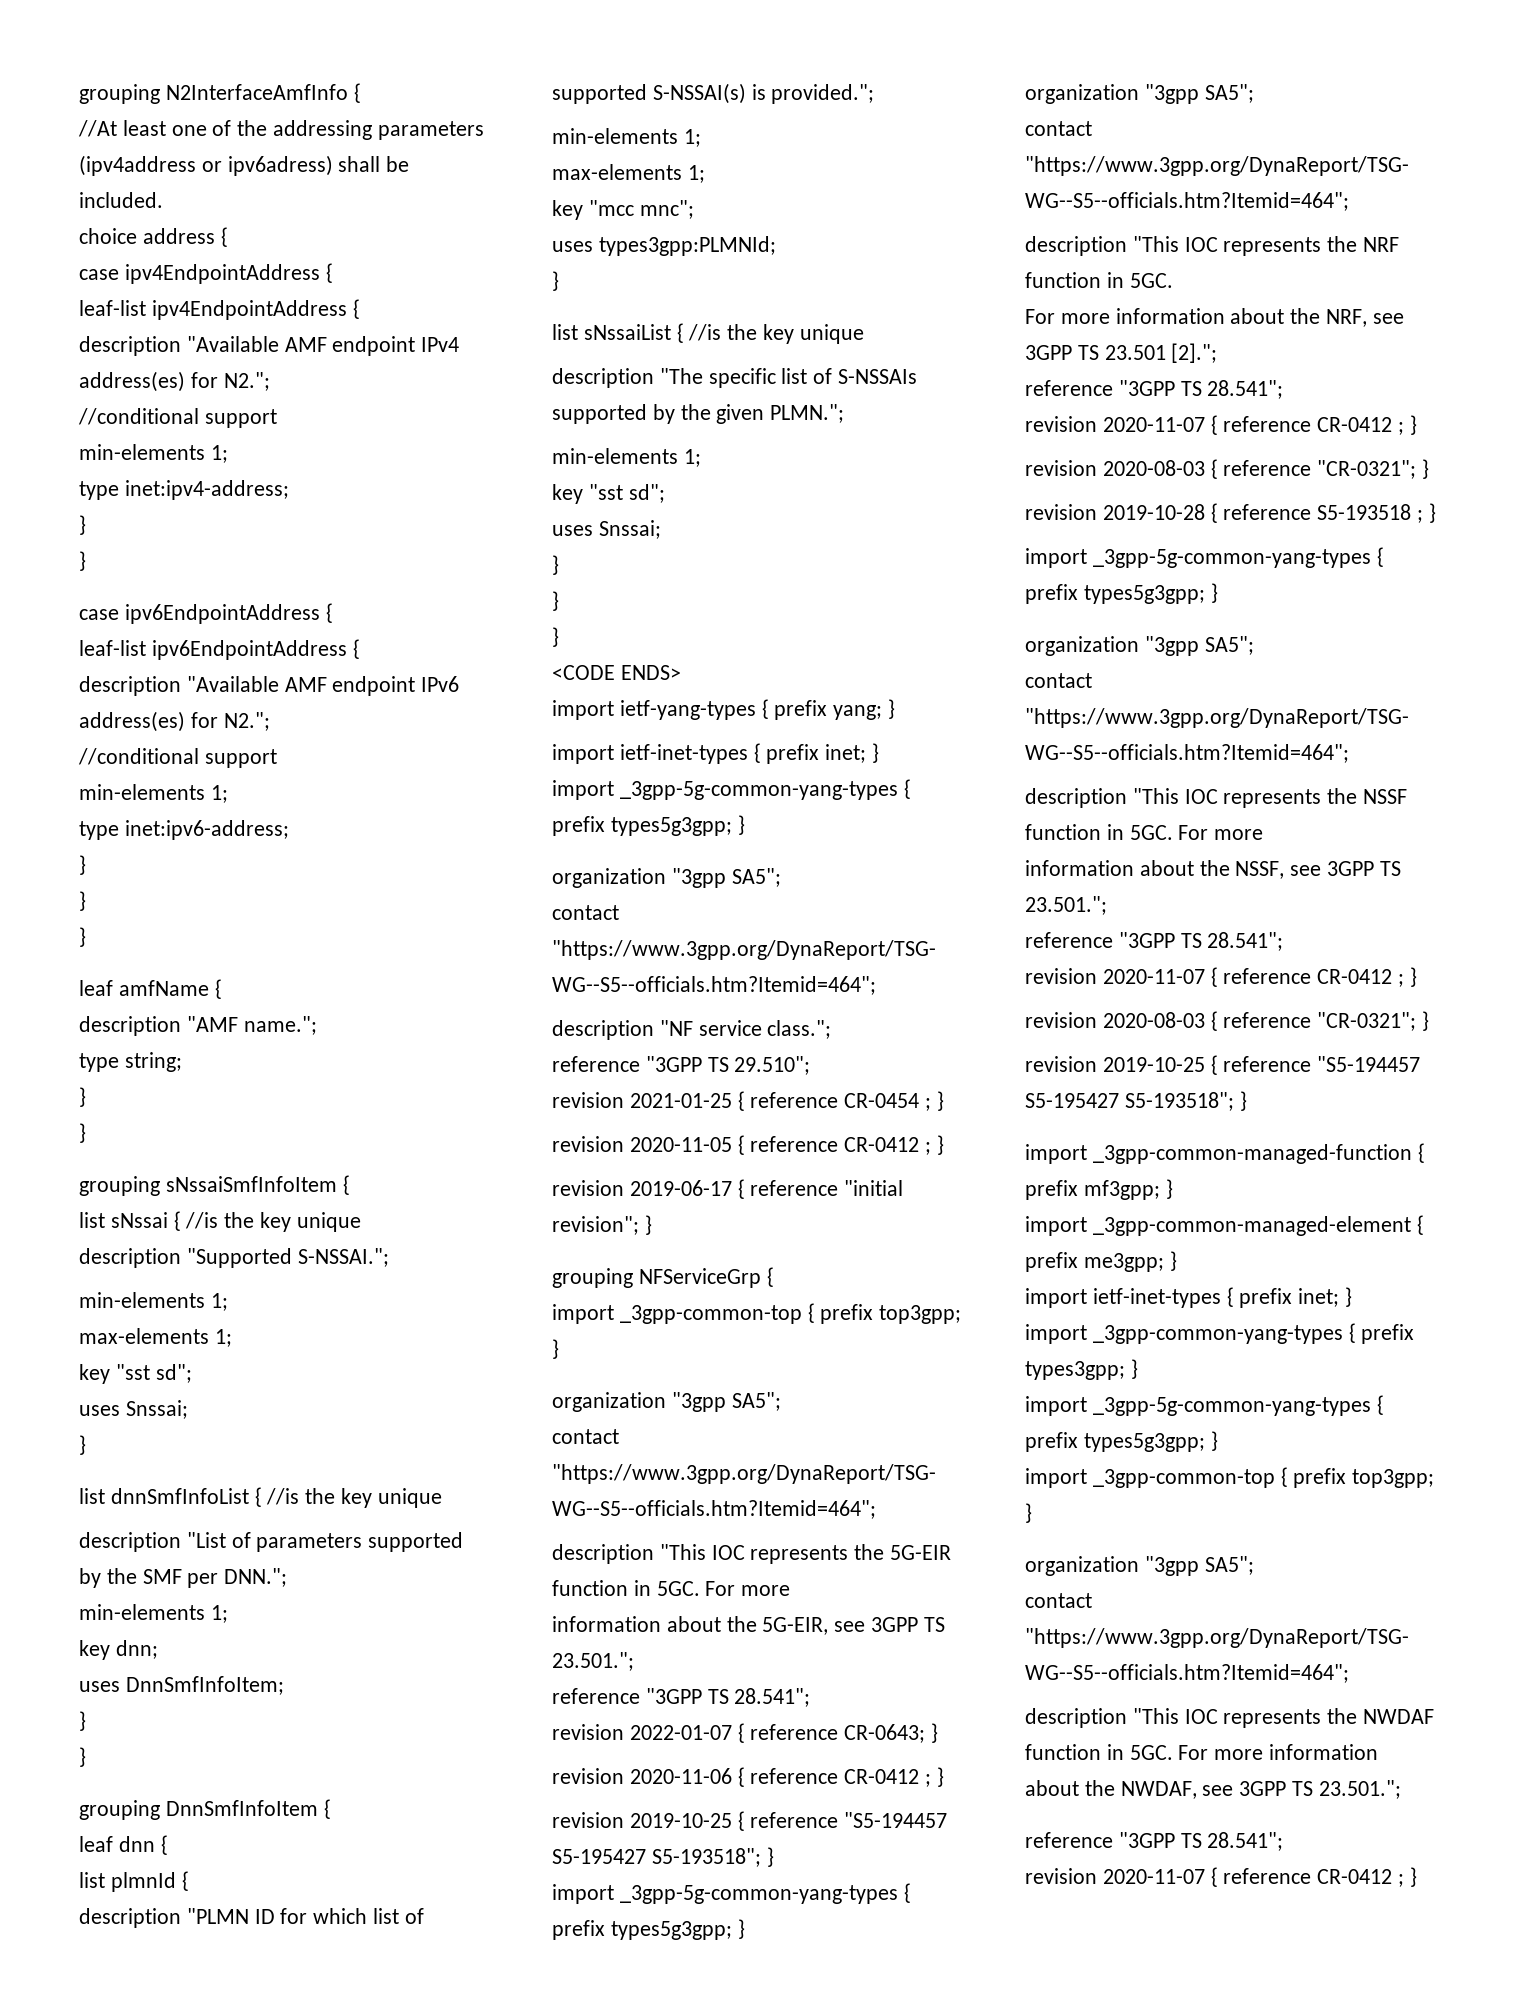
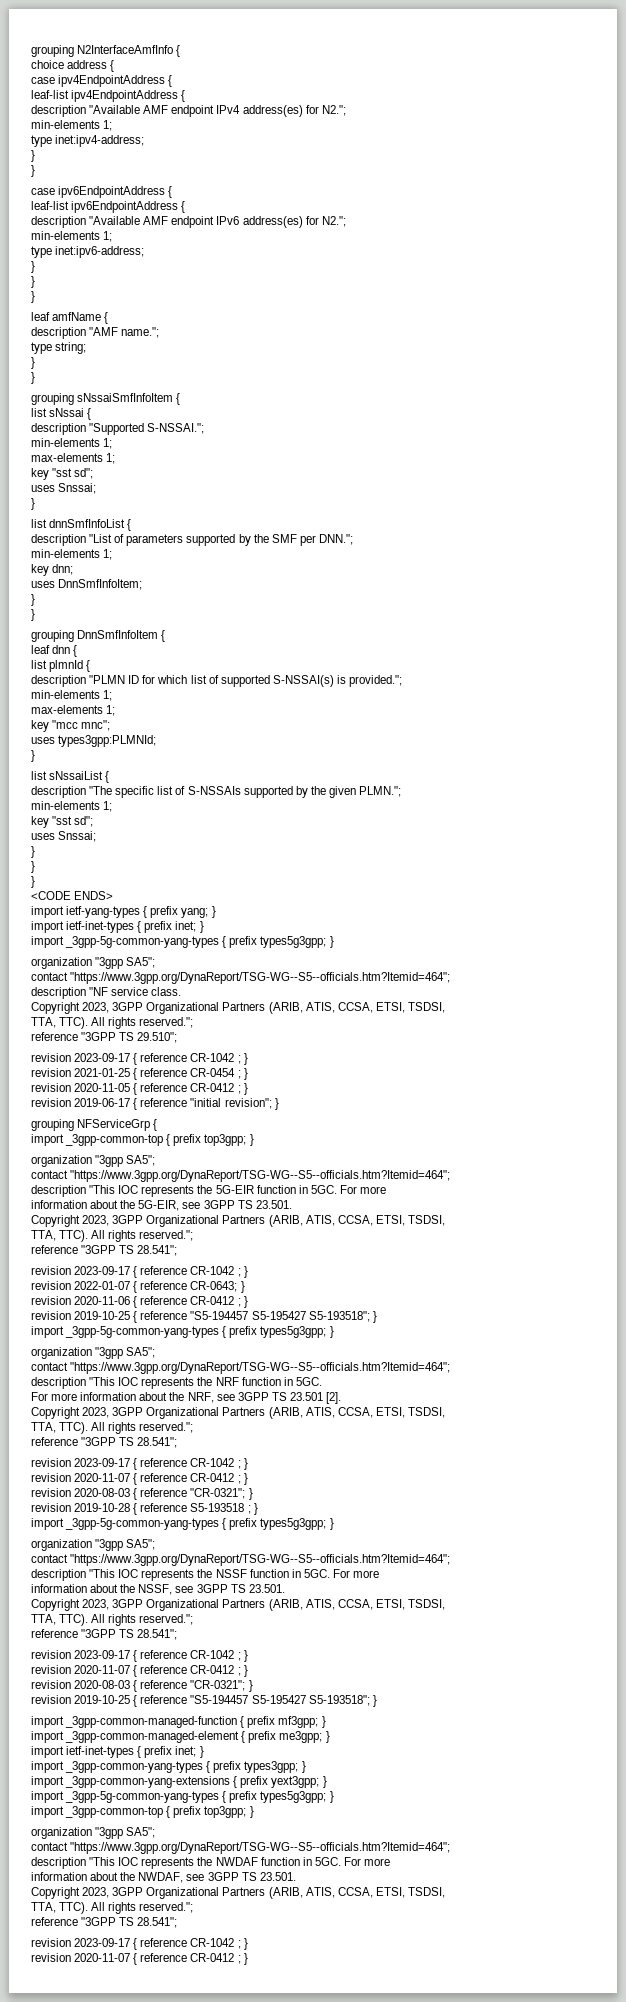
[78,120,484,140] [79,155,410,176] [79,192,163,208] // //At least one of the addressing parameters (ipv4address or ipv6adress) shall be included. -> (181, 51) none
[78,408,277,428] // //conditional support -> (346, 110) none
[78,748,277,768] // //conditional support -> (346, 221) none
[185,1212,361,1232] //is the key unique -> (92, 414) none
[266,1488,442,1508] //is the key unique -> (132, 525) none
[688,324,864,344] //is the key unique -> (110, 777) none
[767,1020,832,1039] [552,1056,811,1075] class."; // reference "3GPP TS 29.510"; -> [151,987,182,996] [31,1002,445,1014] [31,1017,194,1029] [31,1032,178,1043] [31,1053,248,1065] class. // Copyright 2023, 3GPP Organizational Partners (ARIB, ATIS, CCSA, ETSI, TSDSI, // TTA, TTC). All rights reserved."; // reference "3GPP TS 29.510"; // revision 2023-09-17 { reference CR-1042 ; }
[552,1652,634,1671] [552,1688,811,1707] 23.501."; // reference "3GPP TS 28.541"; -> [255,1200,292,1209] [31,1215,445,1227] [31,1230,194,1242] [31,1245,178,1256] [31,1266,248,1278] 23.501. // Copyright 2023, 3GPP Organizational Partners (ARIB, ATIS, CCSA, ETSI, TSDSI, // TTA, TTC). All rights reserved."; // reference "3GPP TS 28.541"; // revision 2023-09-17 { reference CR-1042 ; }
[1171,343,1218,363] [1025,380,1284,399] [2]."; // reference "3GPP TS 28.541"; -> [326,1392,342,1404] [31,1407,445,1419] [31,1422,194,1434] [31,1437,178,1448] [31,1458,248,1470] [2]. // Copyright 2023, 3GPP Organizational Partners (ARIB, ATIS, CCSA, ETSI, TSDSI, // TTA, TTC). All rights reserved."; // reference "3GPP TS 28.541"; // revision 2023-09-17 { reference CR-1042 ; }
[1025,896,1107,915] [1025,932,1284,951] 23.501."; // reference "3GPP TS 28.541"; -> [248,1584,285,1593] [31,1599,445,1611] [31,1614,194,1626] [31,1629,178,1640] [31,1650,248,1662] 23.501. // Copyright 2023, 3GPP Organizational Partners (ARIB, ATIS, CCSA, ETSI, TSDSI, // TTA, TTC). All rights reserved."; // reference "3GPP TS 28.541"; // revision 2023-09-17 { reference CR-1042 ; }
(1138, 1369) none -> [31,1776,327,1788] // import _3gpp-common-yang-extensions { prefix yext3gpp; }
(1264, 1754) none -> (391, 1862) //
[1318,1780,1401,1799] [1025,1832,1284,1851] 23.501."; // reference "3GPP TS 28.541"; -> [259,1872,296,1881] [31,1887,445,1899] [31,1902,194,1914] [31,1917,178,1928] [31,1938,248,1950] 23.501. // Copyright 2023, 3GPP Organizational Partners (ARIB, ATIS, CCSA, ETSI, TSDSI, // TTA, TTC). All rights reserved."; // reference "3GPP TS 28.541"; // revision 2023-09-17 { reference CR-1042 ; }

